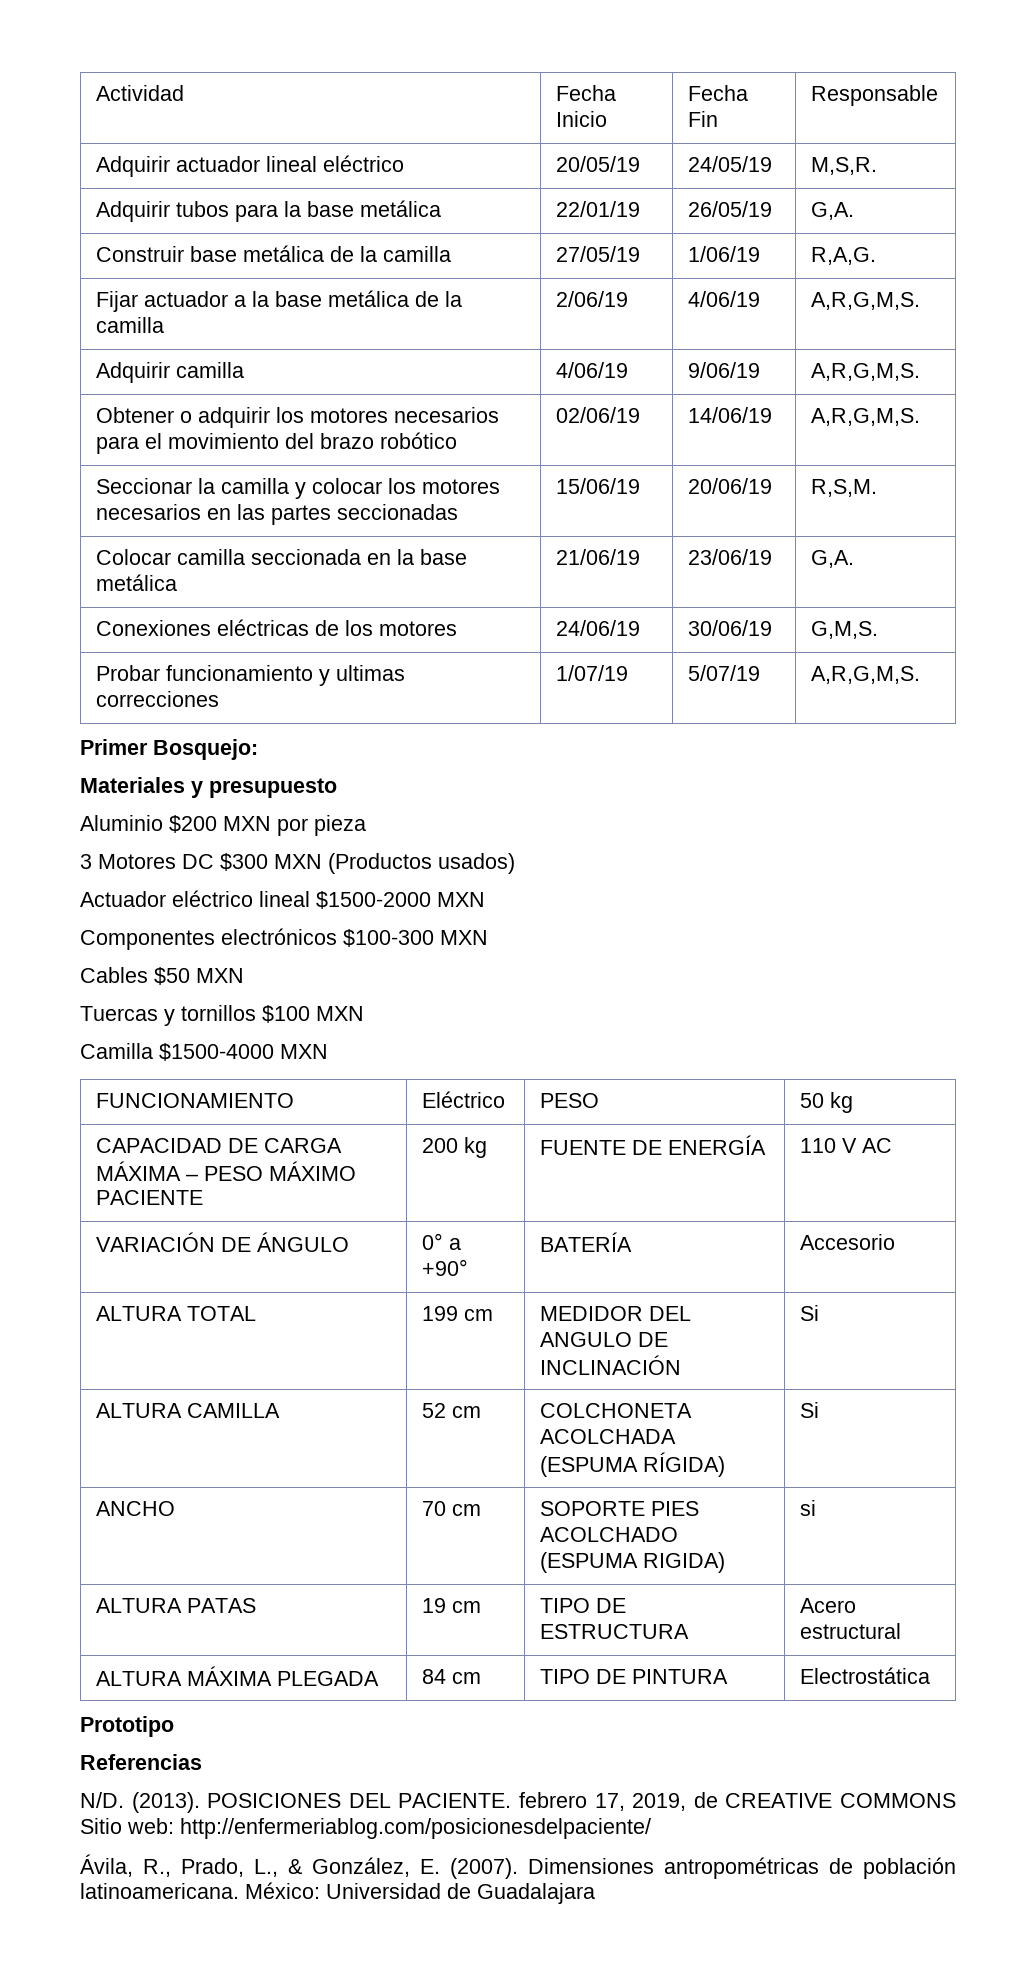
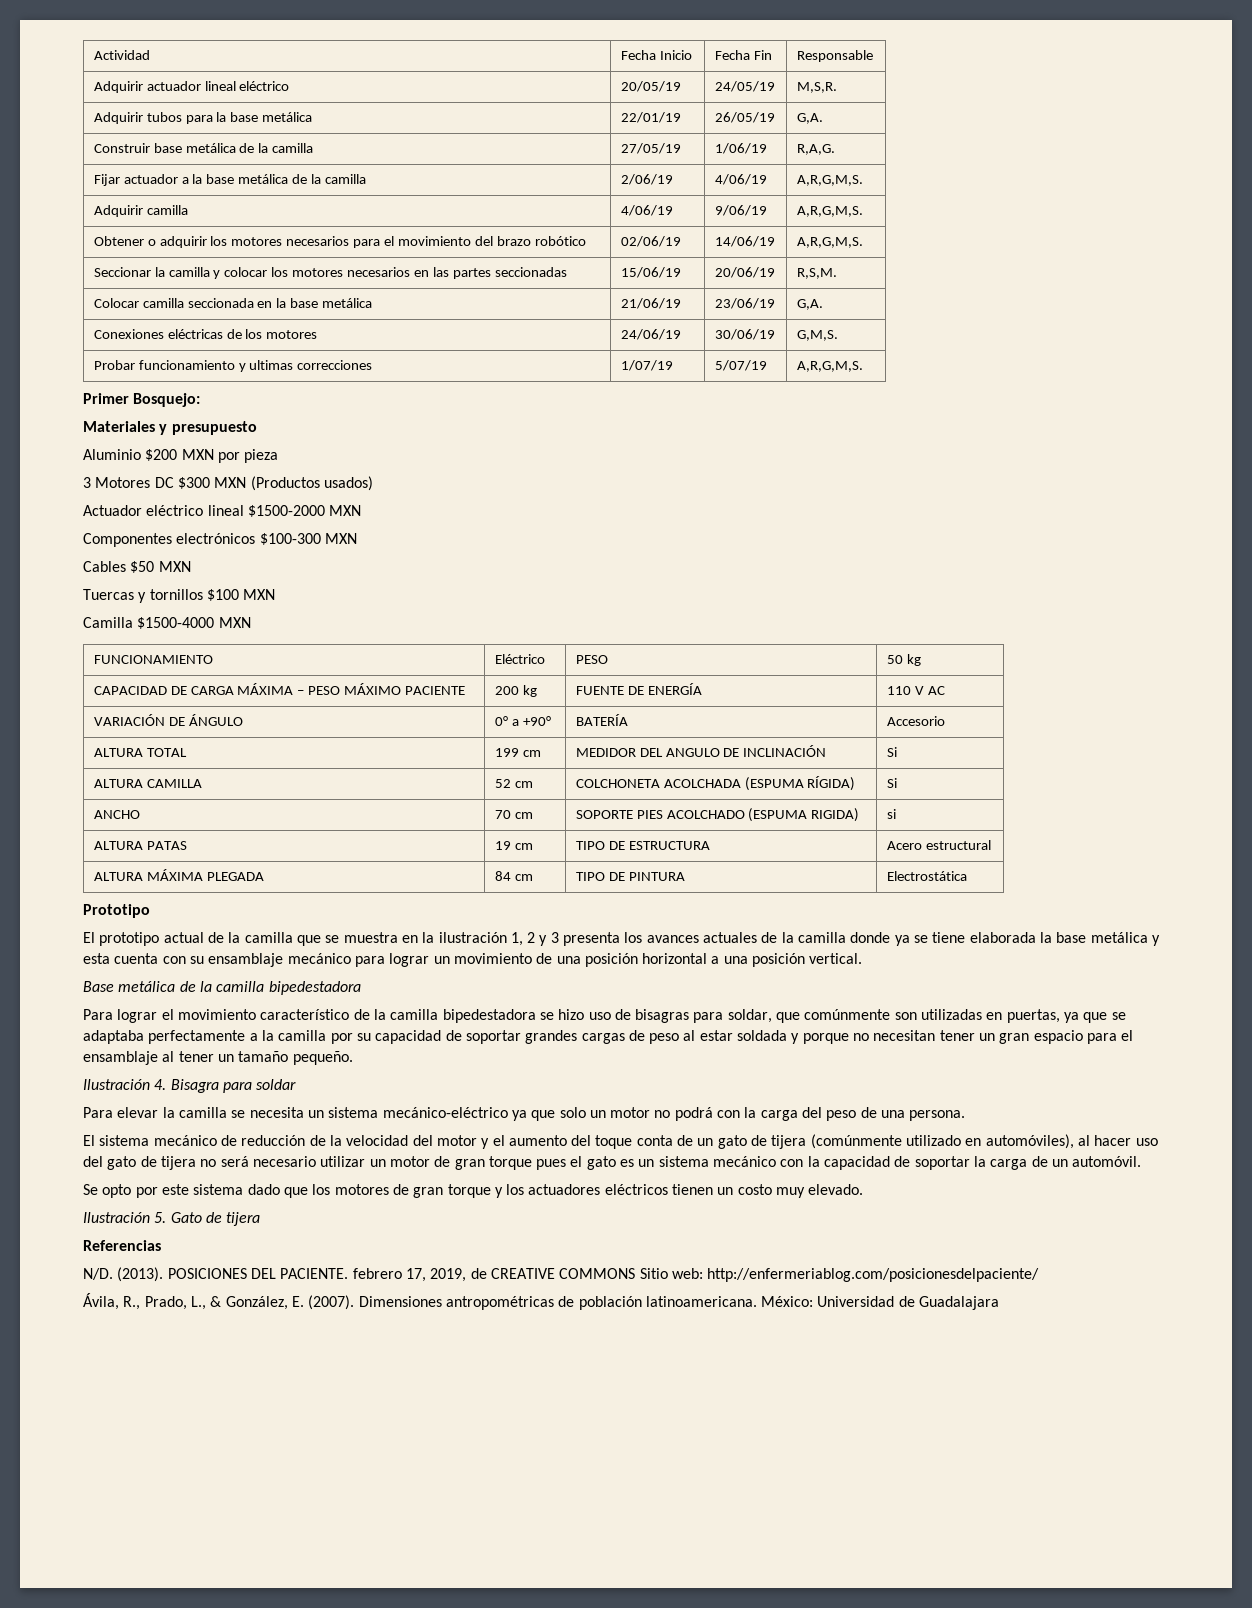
(174, 1726) none -> [83,932,1160,946] [83,953,863,967] [83,981,361,995] [83,1009,1126,1023] [83,1030,1134,1044] [83,1051,353,1065] [83,1079,297,1093] [83,1107,966,1121] [83,1134,1158,1149] [83,1156,1142,1170] [83,1184,864,1198] [83,1212,261,1226] // El prototipo actual de la camilla que se muestra en la ilustración 1, 2 y 3 presenta los avances actuales de la camilla donde ya se tiene elaborada la base metálica y esta cuenta con su ensamblaje mecánico para lograr un movimiento de una posición horizontal a una posición vertical. // Base metálica de la camilla bipedestadora // Para lograr el movimiento característico de la camilla bipedestadora se hizo uso de bisagras para soldar, que comúnmente son utilizadas en puertas, ya que se adaptaba perfectamente a la camilla por su capacidad de soportar grandes cargas de peso al estar soldada y porque no necesitan tener un gran espacio para el ensamblaje al tener un tamaño pequeño. // Ilustración 4. Bisagra para soldar // Para elevar la camilla se necesita un sistema mecánico-eléctrico ya que solo un motor no podrá con la carga del peso de una persona. // El sistema mecánico de reducción de la velocidad del motor y el aumento del toque conta de un gato de tijera (comúnmente utilizado en automóviles), al hacer uso del gato de tijera no será necesario utilizar un motor de gran torque pues el gato es un sistema mecánico con la capacidad de soportar la carga de un automóvil. // Se opto por este sistema dado que los motores de gran torque y los actuadores eléctricos tienen un costo muy elevado. // Ilustración 5. Gato de tijera

